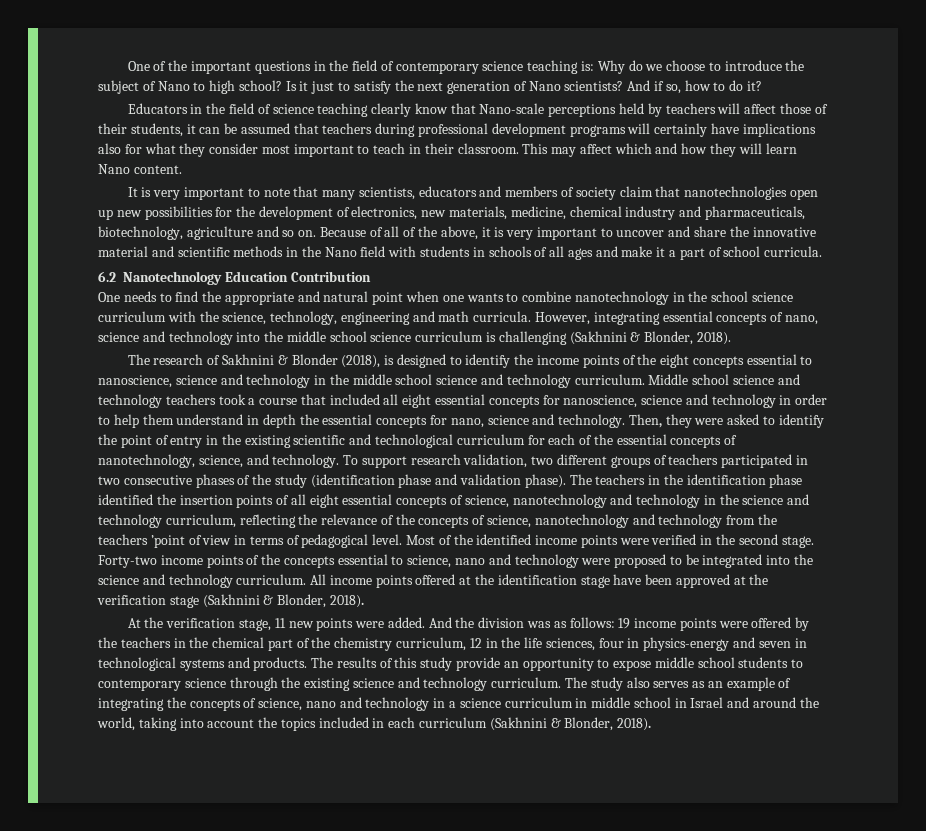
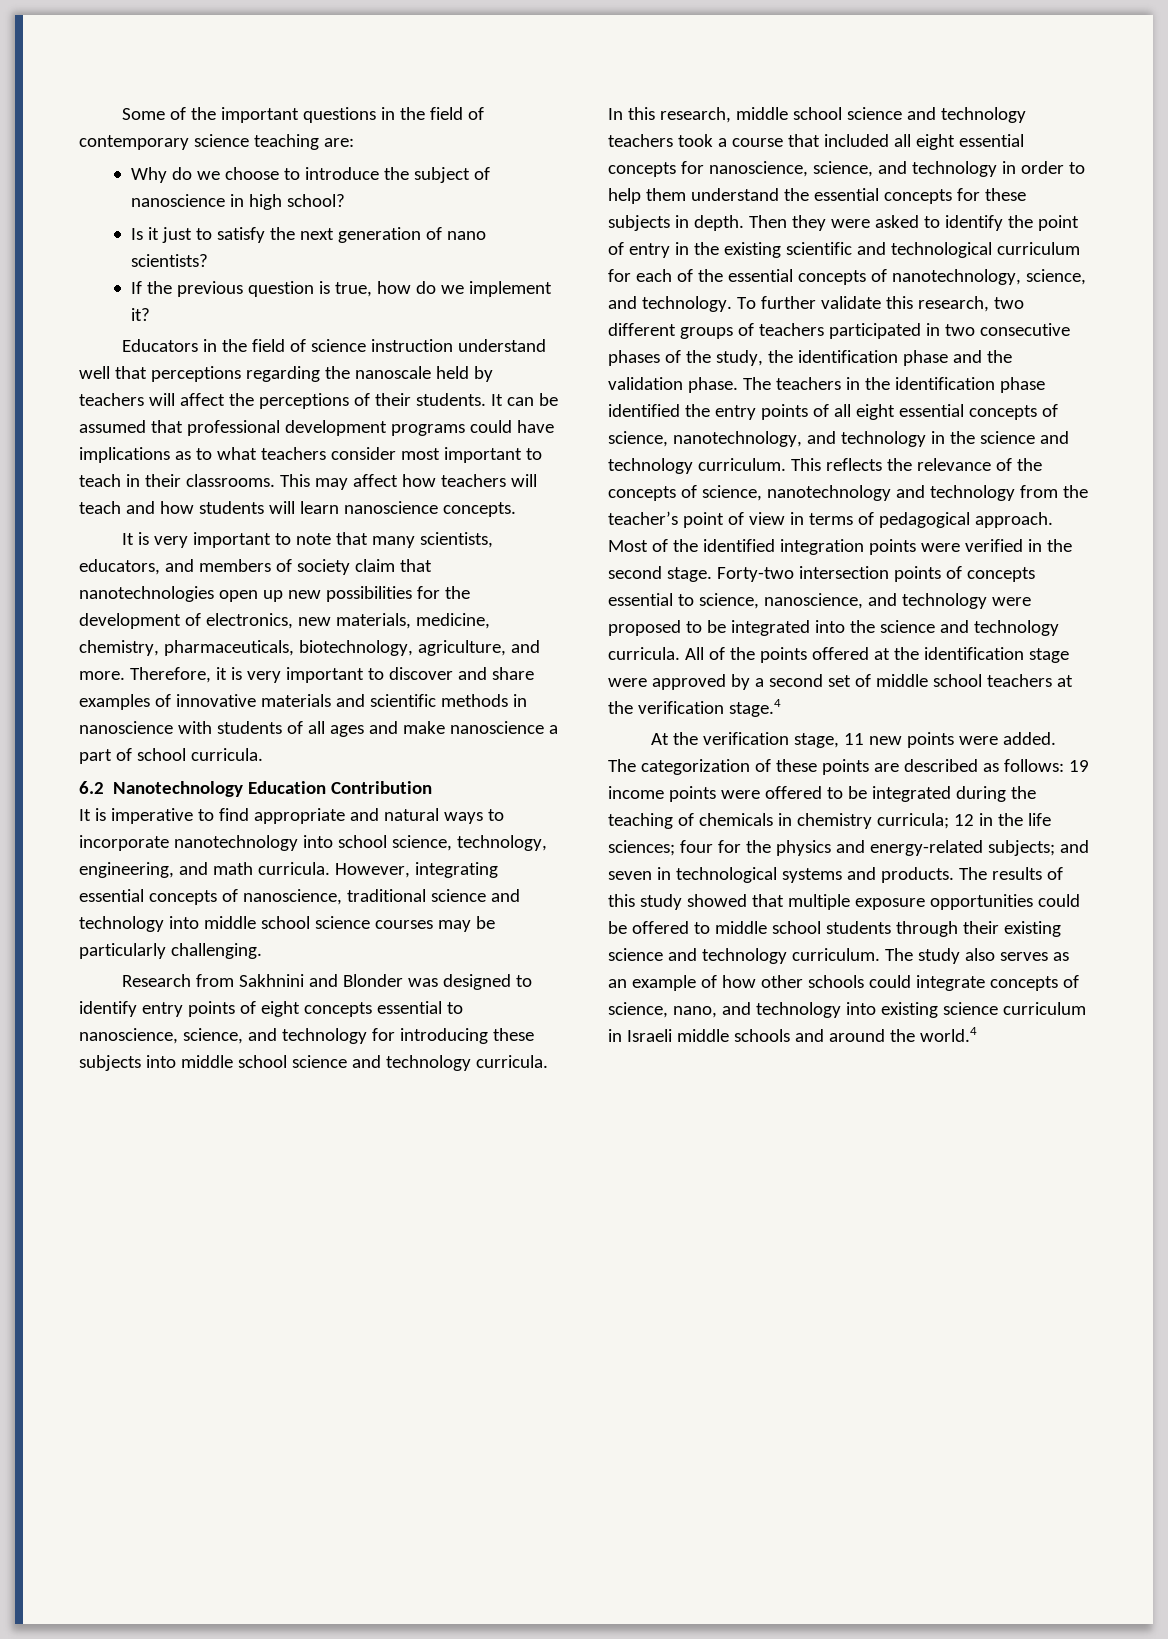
[127,61,150,71] One -> [122,108,166,120] Some
[580,61,594,71] is: -> [323,138,354,147] are: //
[157,81,206,91] Nano to -> [130,194,244,207] nanoscience in
(282, 85) none -> (345, 200) //
[528,81,561,91] Nano -> [446,231,486,240] nano
[627,80,744,94] And if so, how to do -> [130,281,552,297] // If the previous question is true, how do we implement
[317,103,617,117] teaching clearly know that Nano-scale perceptions -> [371,339,547,352] [79,366,431,382] instruction understand well that perceptions regarding the nanoscale
[779,103,828,114] [98,123,196,137] those of their students, it -> [228,393,503,409] the perceptions of their students. It
[322,123,416,137] teachers during -> (183, 426) none
[627,123,816,137] [98,143,206,157] will certainly have implications also for what they -> [469,420,554,433] [79,447,326,463] could have implications as to what teachers
[457,143,519,154] classroom. -> [185,474,275,487] classrooms.
[614,143,652,154] which -> [401,474,537,487] [79,501,121,514] how teachers will teach
[710,143,737,157] they -> [198,501,264,514] students
[98,164,182,174] Nano content. -> [343,501,516,517] nanoscience concepts.
[418,186,477,197] educators -> [79,559,160,575] educators,
[569,206,805,220] [98,226,478,240] chemical industry and pharmaceuticals, biotechnology, agriculture and so on. Because of all of the above, -> [79,640,540,656] [79,667,211,683] chemistry, pharmaceuticals, biotechnology, agriculture, and more. Therefore,
[616,230,665,237] uncover -> [388,667,453,680] discover
[729,226,816,237] [98,246,532,257] the innovative material and scientific methods in the Nano field with students in schools -> [79,694,527,710] [79,721,282,734] examples of innovative materials and scientific methods in nanoscience with students
[656,247,666,257] it -> [449,721,544,734] nanoscience
[98,291,157,302] One needs -> [79,808,193,824] It is imperative
[202,291,222,302] the -> (249, 814) none
[372,291,794,305] [98,311,219,322] point when one wants to combine nanotechnology in the school science curriculum with the -> [443,809,504,824] [79,835,387,851] ways to incorporate nanotechnology into school
[340,312,410,325] engineering -> [79,862,174,878] engineering,
[784,315,818,325] nano, -> [242,889,426,905] nanoscience, traditional
[264,331,731,345] [127,354,395,368] the middle school science curriculum is challenging (Sakhnini & Blonder, 2018). // The research of Sakhnini & Blonder (2018), is -> [203,916,495,932] [79,943,262,959] [122,974,439,987] middle school science courses may be particularly challenging. // Research from Sakhnini and Blonder was
[514,354,657,368] the income points of the -> [141,1001,256,1017] entry points of
[175,374,689,388] science and technology in the middle school science and technology curriculum. Middle -> [182,1028,534,1044] [79,1055,548,1071] [608,107,788,123] science, and technology for introducing these subjects into middle school science and technology curricula. In this research, middle
[641,395,683,405] science -> [812,161,873,177] science,
[247,414,296,428] in depth -> (779, 194) none
[450,414,662,428] nano, science and technology. Then, -> [984,188,1026,201] [608,215,787,231] these subjects in depth. Then
[361,454,528,468] support research validation, -> [760,296,989,312] further validate this research,
[274,474,566,488] study (identification phase and validation phase). -> [715,350,1012,366] [608,377,738,393] study, the identification phase and the validation phase.
[179,495,233,505] insertion -> [714,405,756,420] entry
[512,494,607,508] nanotechnology -> [672,431,802,447] nanotechnology,
[165,514,296,528] curriculum, reflecting -> [697,458,882,471] curriculum. This reflects
[98,534,185,548] teachers ’point -> [608,511,724,528] teacher’s point
[372,534,403,545] level. -> [974,512,1053,528] approach.
[535,535,578,545] income -> [779,539,864,555] integration
[160,554,281,568] income points of the -> [798,566,962,582] intersection points of
[455,558,486,565] nano -> [763,593,863,609] nanoscience,
[236,574,372,585] curriculum. All income -> [608,647,755,660] curricula. All of the
[613,574,769,588] [97,594,364,608] have been approved at the verification stage (Sakhnini & Blonder, 2018). -> [608,674,1073,690] [608,699,781,717] were approved by a second set of middle school teachers at the verification stage.4
[428,617,551,628] And the division was -> [608,759,978,775] The categorization of these points are described
[795,617,810,631] [98,637,730,651] by the teachers in the chemical part of the chemistry curriculum, 12 in the life sciences, four in physics-energy -> [826,786,1036,802] [608,813,1051,829] [608,840,1055,856] to be integrated during the teaching of chemicals in chemistry curricula; 12 in the life sciences; four for the physics and energy-related subjects;
[456,657,804,671] [98,677,301,691] provide an opportunity to expose middle school students to contemporary science through the -> [686,894,1080,910] [608,921,999,937] showed that multiple exposure opportunities could be offered to middle school students through their
[98,697,457,711] integrating the concepts of science, nano and technology in a -> [721,975,1079,991] [608,1002,938,1018] how other schools could integrate concepts of science, nano, and technology into existing
[591,697,819,708] [97,717,652,731] middle school in Israel and around the world, taking into account the topics included in each curriculum (Sakhnini & Blonder, 2018). -> [626,1027,977,1042] Israeli middle schools and around the world.4

